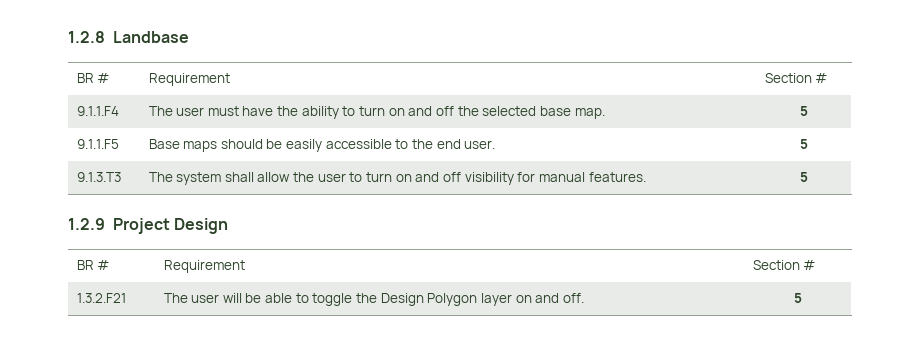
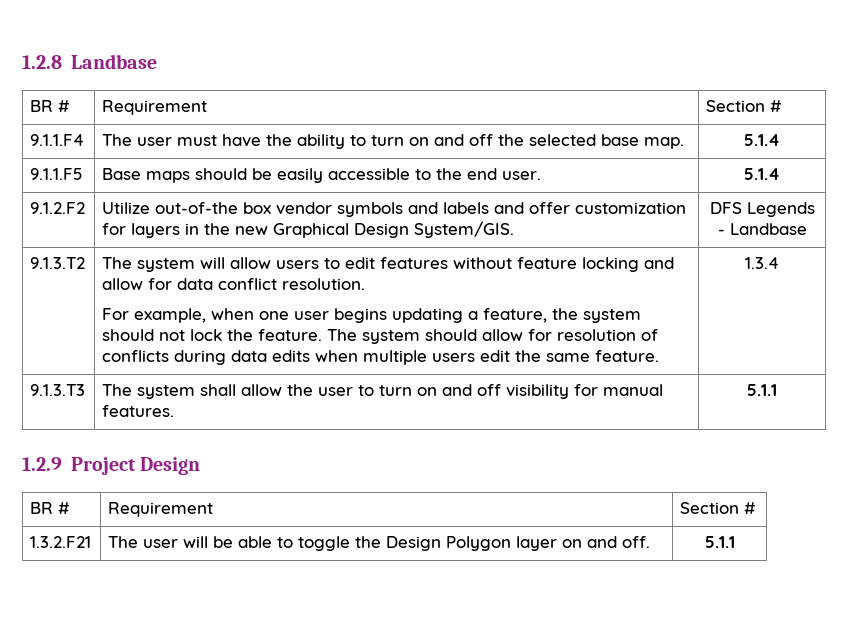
[800,106,808,116] 5 -> [744,134,780,146] 5.1.4
[800,139,808,149] 5 -> [744,168,780,180] [30,202,86,214] [102,202,687,217] [102,221,515,238] [709,202,815,217] [717,223,807,235] [30,257,86,269] [102,257,675,272] [102,278,366,290] [102,308,642,323] [102,329,659,344] [102,350,660,365] [745,257,779,269] 5.1.4 // 9.1.2.F2 | Utilize out-of-the box vendor symbols and labels and offer customization for layers in the new Graphical Design System/GIS. | DFS Legends - Landbase // 9.1.3.T2 | The system will allow users to edit features without feature locking and allow for data conflict resolution. // For example, when one user begins updating a feature, the system should not lock the feature. The system should allow for resolution of conflicts during data edits when multiple users edit the same feature. | 1.3.4
[800,172,808,182] 5 -> [747,384,777,396] 5.1.1
[794,293,802,303] 5 -> [704,536,735,548] 5.1.1

